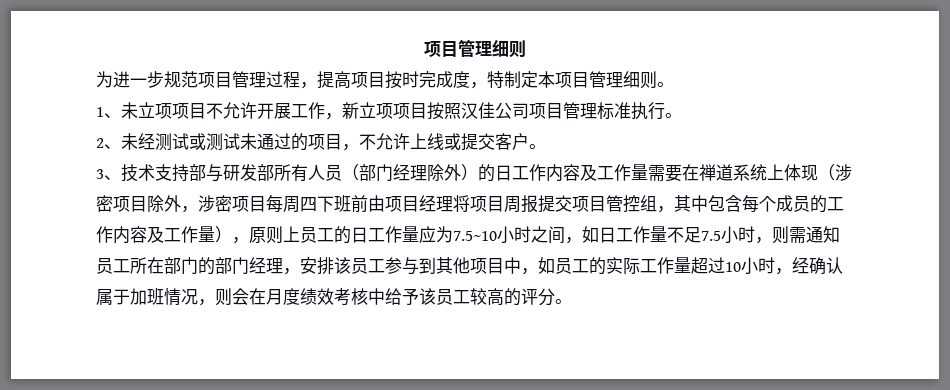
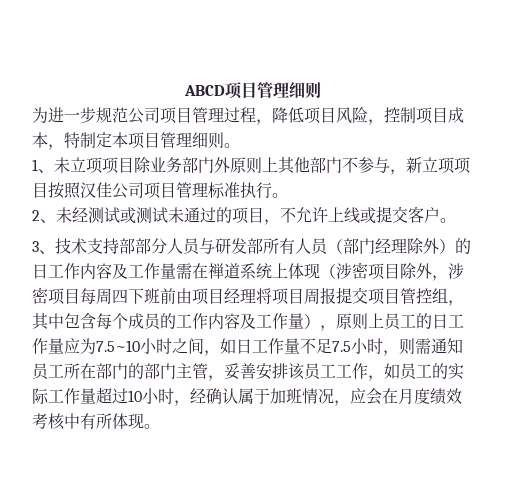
(424, 49) none -> [183,85,225,96] ABCD
(198, 79) none -> [128,107,160,124] 公司
[317,71,470,89] 提高项目按时完成度 -> [272,107,464,125] [32,132,48,148] 降低项目风险，控制项目成本
[206,102,325,119] 不允许开展工作 -> [134,157,390,174] 除业务部门外原则上其他部门不参与
(206, 172) none -> [135,238,200,255] 部分人员
[665,165,682,182] 要 -> (192, 271) none
[249,257,521,275] 经理，安排该员工参与到其他项目中 -> [176,363,368,381] 主管，妥善安排该员工工作
[215,288,232,306] 则 -> [350,388,366,404] 应
[385,288,555,306] 给予该员工较高的评分 -> [80,413,144,429] 有所体现

